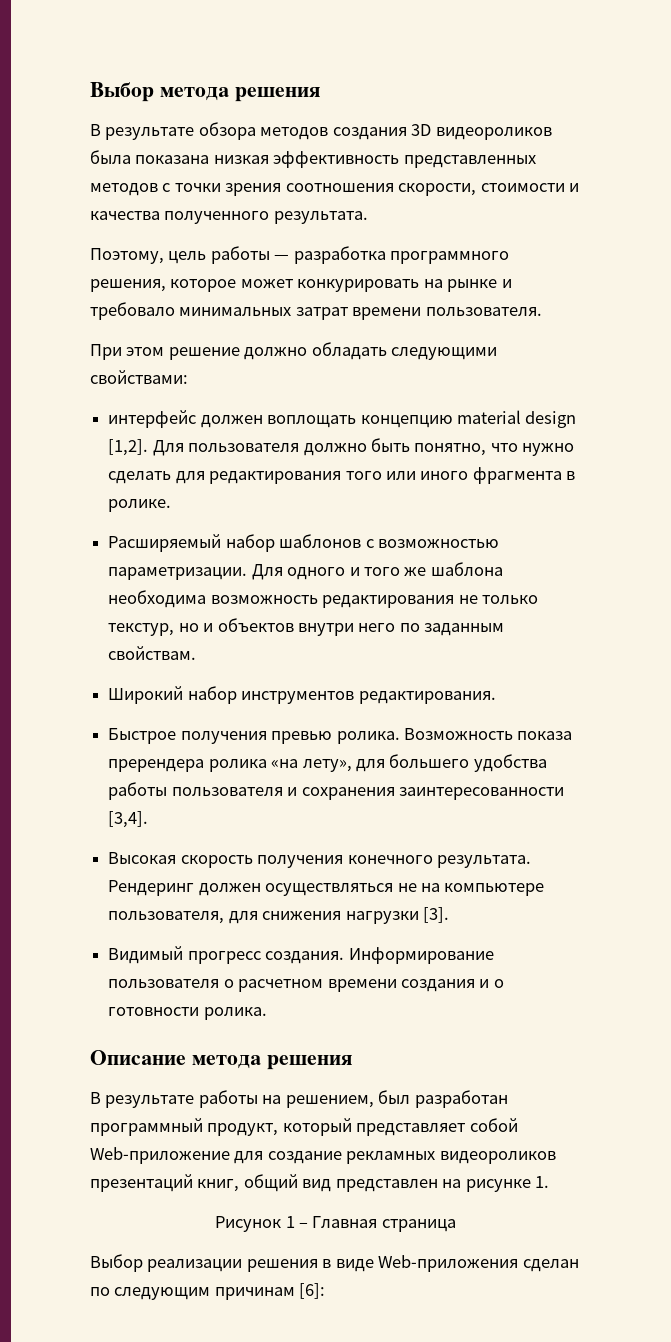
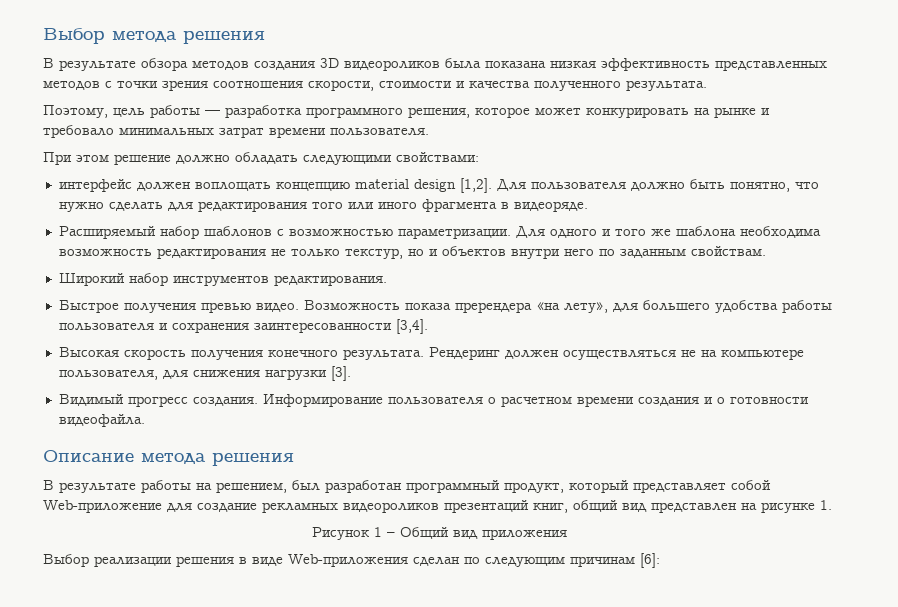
[108,499,172,512] ролике. -> [513,201,588,212] видеоряде.
[336,731,400,744] ролика. -> [255,303,299,312] видео.
[208,759,267,772] ролика -> (532, 307) none
[203,1007,267,1020] ролика. -> [58,414,145,427] видеофайла.
[312,1216,456,1232] Главная страница -> [400,527,567,540] Общий вид приложения

